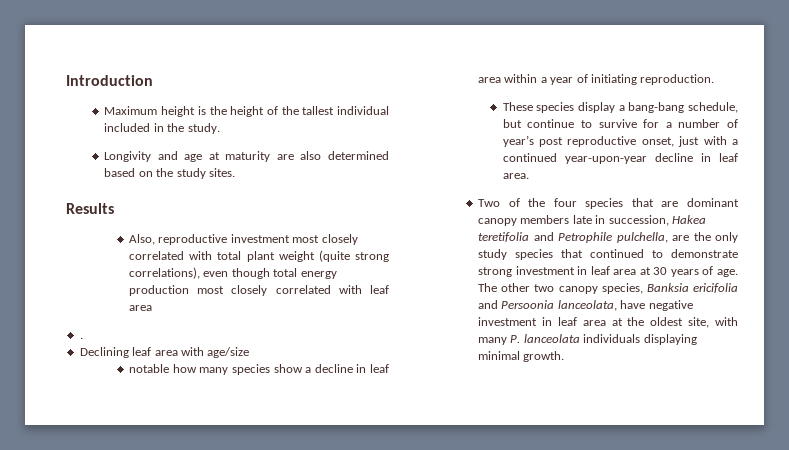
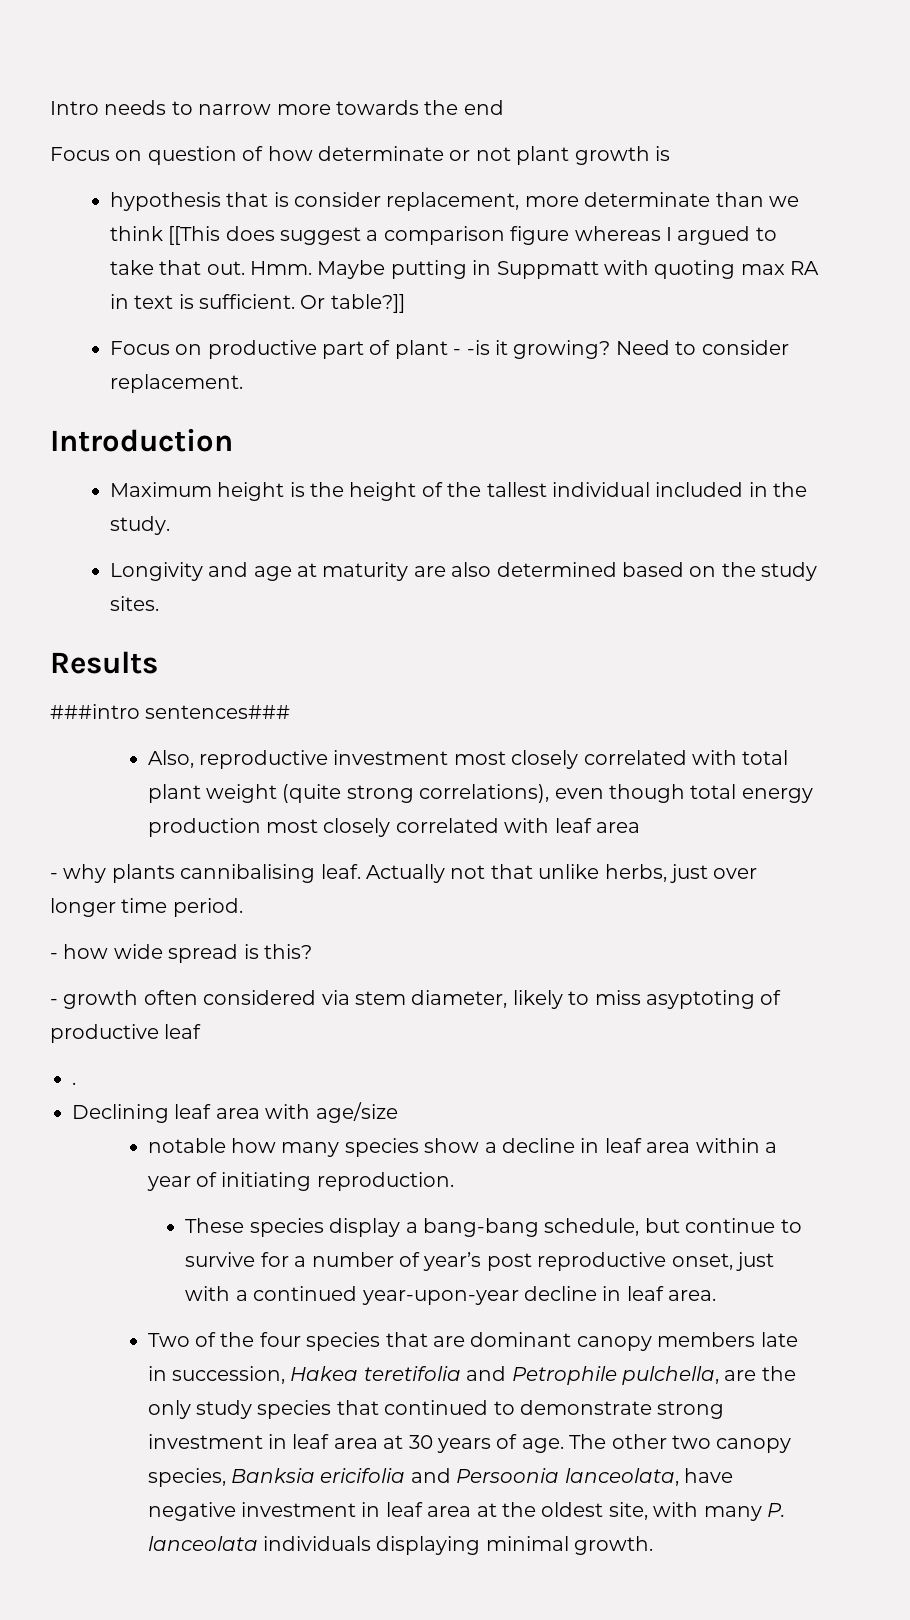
(66, 80) none -> [50,100,504,115] [50,146,670,165] [109,192,800,211] [109,226,777,245] [109,260,820,279] [109,294,405,313] [109,340,789,359] [109,374,243,393] Intro needs to narrow more towards the end // Focus on question of how determinate or not plant growth is // hypothesis that is consider replacement, more determinate than we think [[This does suggest a comparison figure whereas I argued to take that out. Hmm. Maybe putting in Suppmatt with quoting max RA in text is sufficient. Or table?]] // Focus on productive part of plant - -is it growing? Need to consider replacement. //
(114, 208) none -> [50,704,291,719] // ###intro sentences###
(153, 308) none -> [50,864,758,883] [50,898,243,917] [50,944,312,963] [50,990,782,1009] [50,1024,202,1043] // - why plants cannibalising leaf. Actually not that unlike herbs, just over longer time period. // - how wide spread is this? // - growth often considered via stem diameter, likely to miss asyptoting of productive leaf

